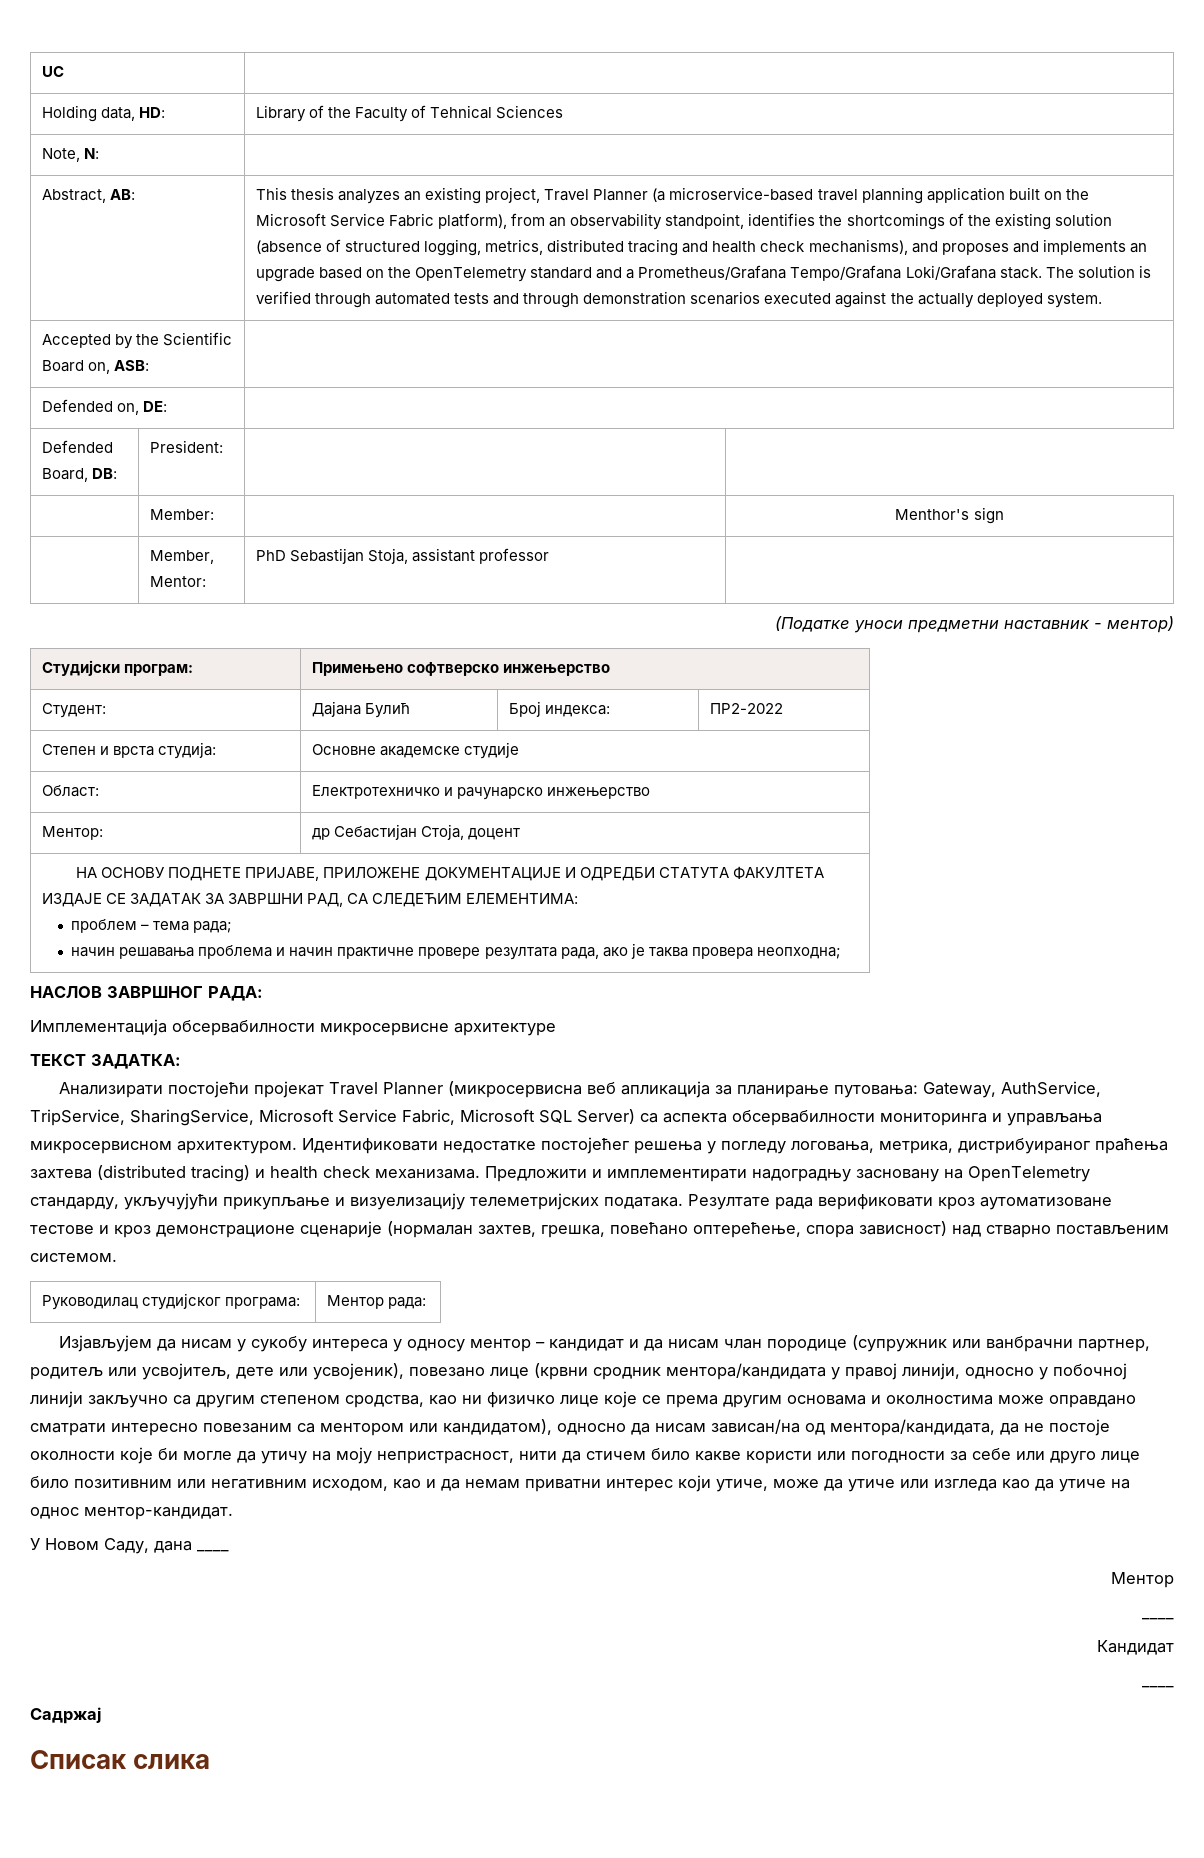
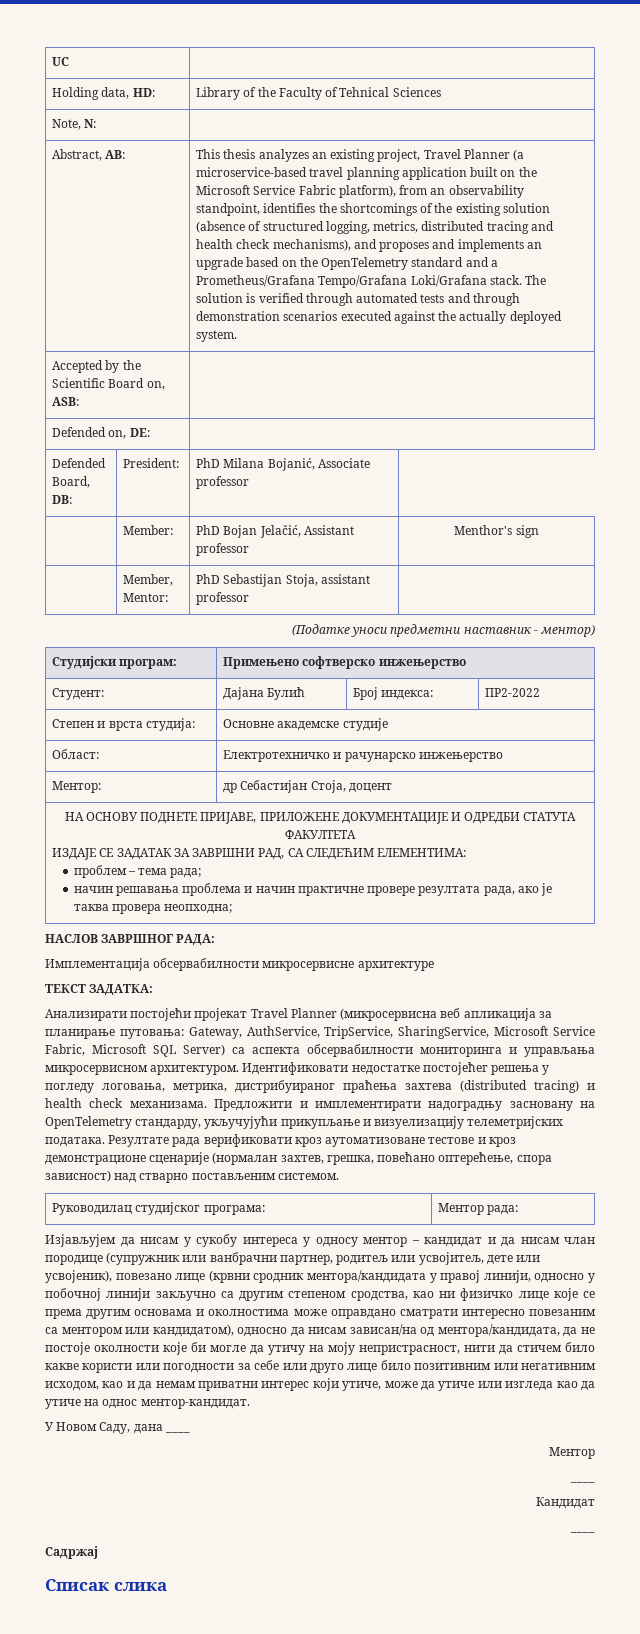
[150,509,215,520] // | Member: | -> [196,458,370,471] [196,476,250,489] [123,525,174,535] [196,525,354,538] [196,543,250,556] PhD Milana Bojanić, Associate professor // | Member: | PhD Bojan Jelačić, Assistant professor

